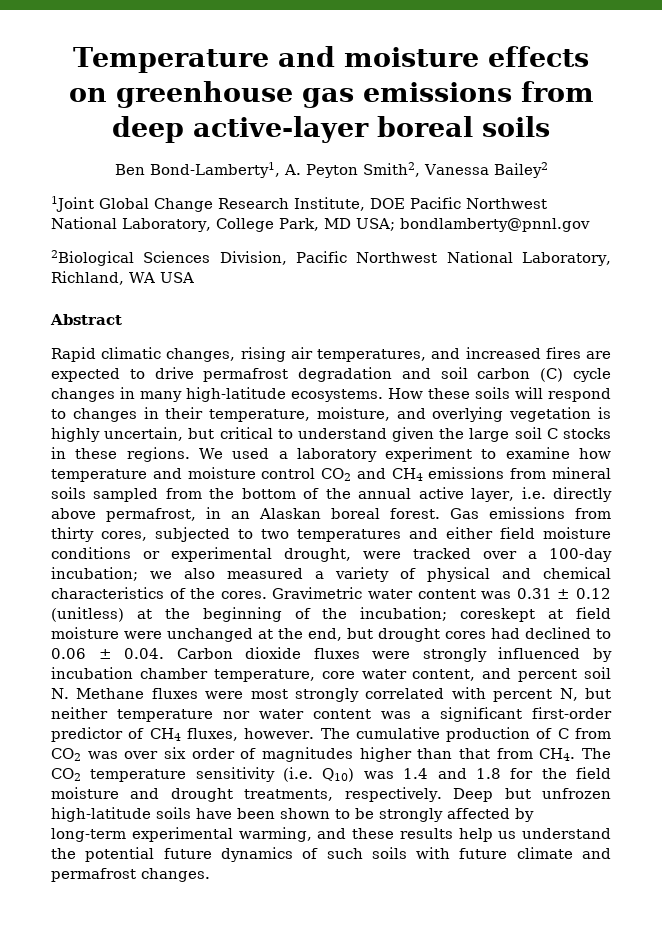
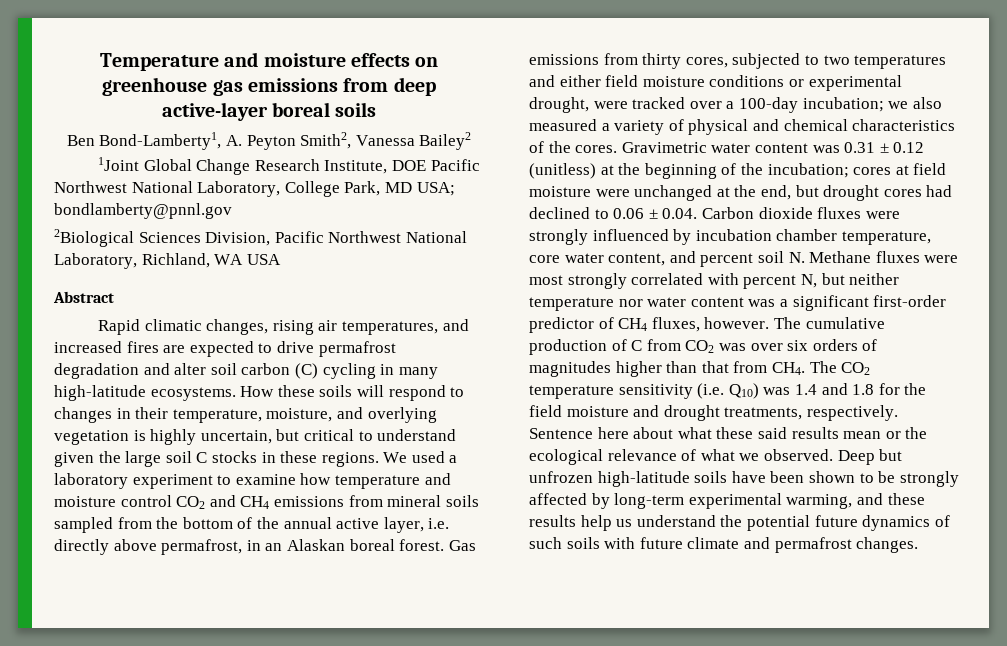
(431, 373) none -> [174,363,207,375] alter
[573,368,611,382] [51,388,115,402] cycle changes -> [322,363,376,379] cycling
[460,608,536,622] coreskept -> [853,167,892,175] cores
[191,748,235,759] order -> [812,339,858,351] orders
(442, 794) none -> [529,427,928,439] [529,449,833,465] Sentence here about what these said results mean or the ecological relevance of what we observed.

